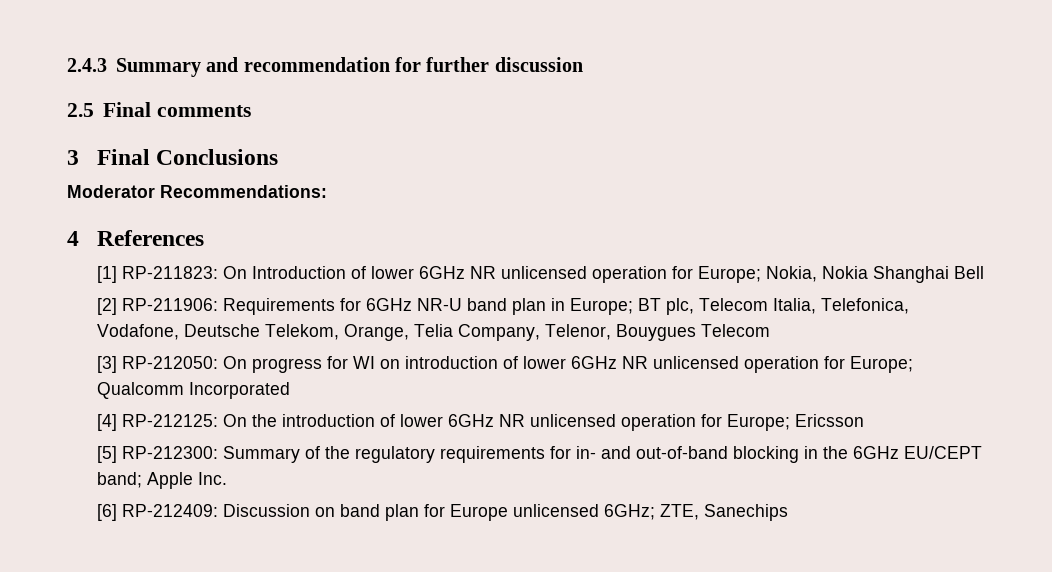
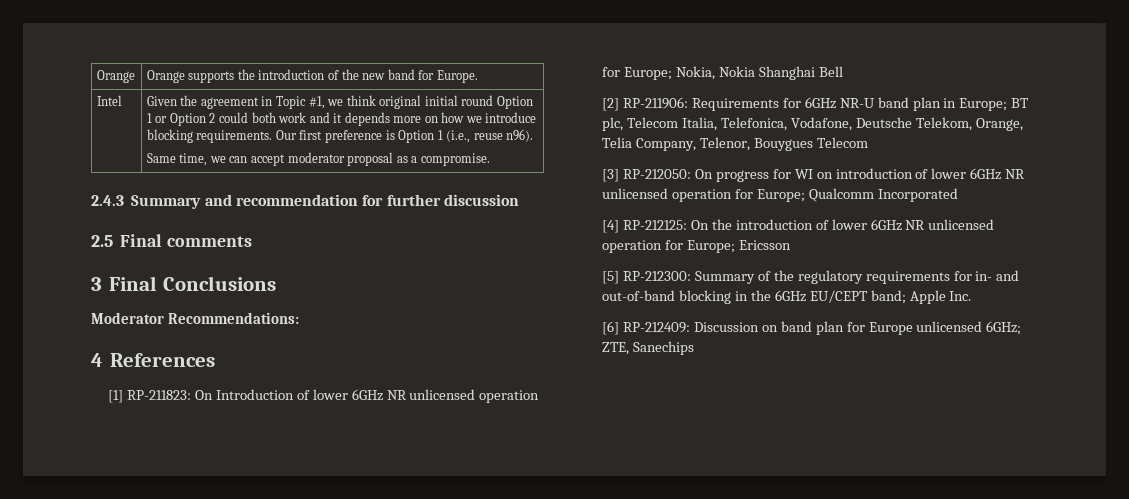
(67, 65) none -> [96,70,135,83] [146,69,478,83] [96,95,122,106] [146,95,533,109] [146,112,537,126] [146,129,534,143] [146,152,490,166] Orange | Orange supports the introduction of the new band for Europe. // Intel | Given the agreement in Topic #1, we think original initial round Option 1 or Option 2 could both work and it depends more on how we introduce blocking requirements. Our first preference is Option 1 (i.e., reuse n96). // Same time, we can accept moderator proposal as a compromise. //

